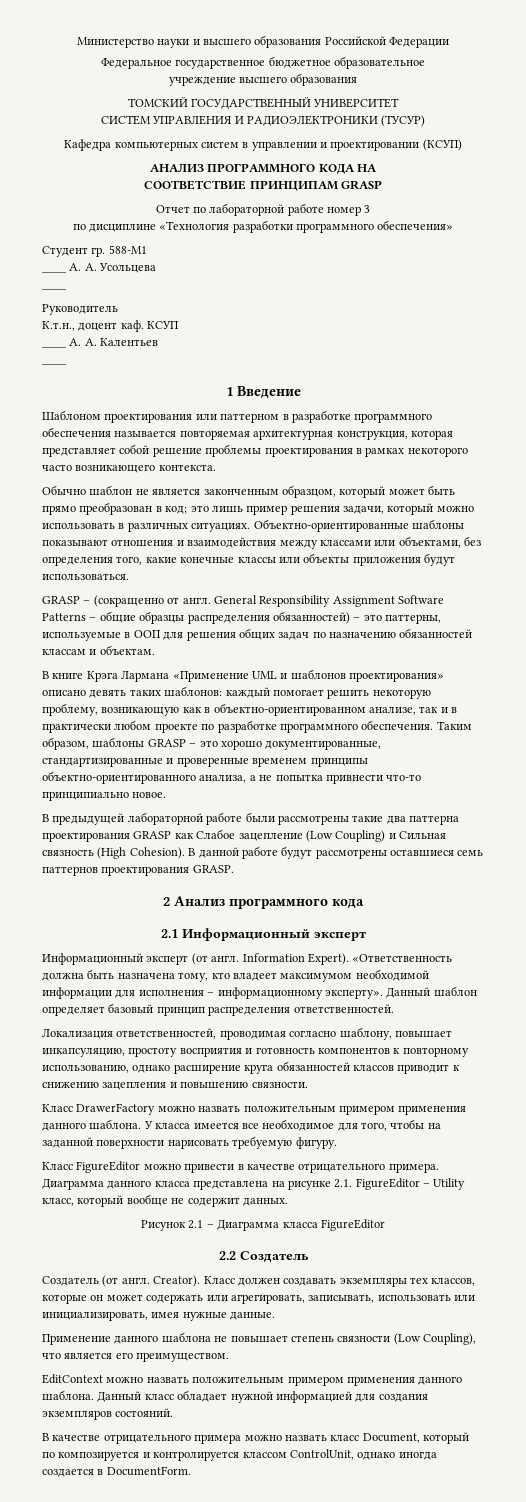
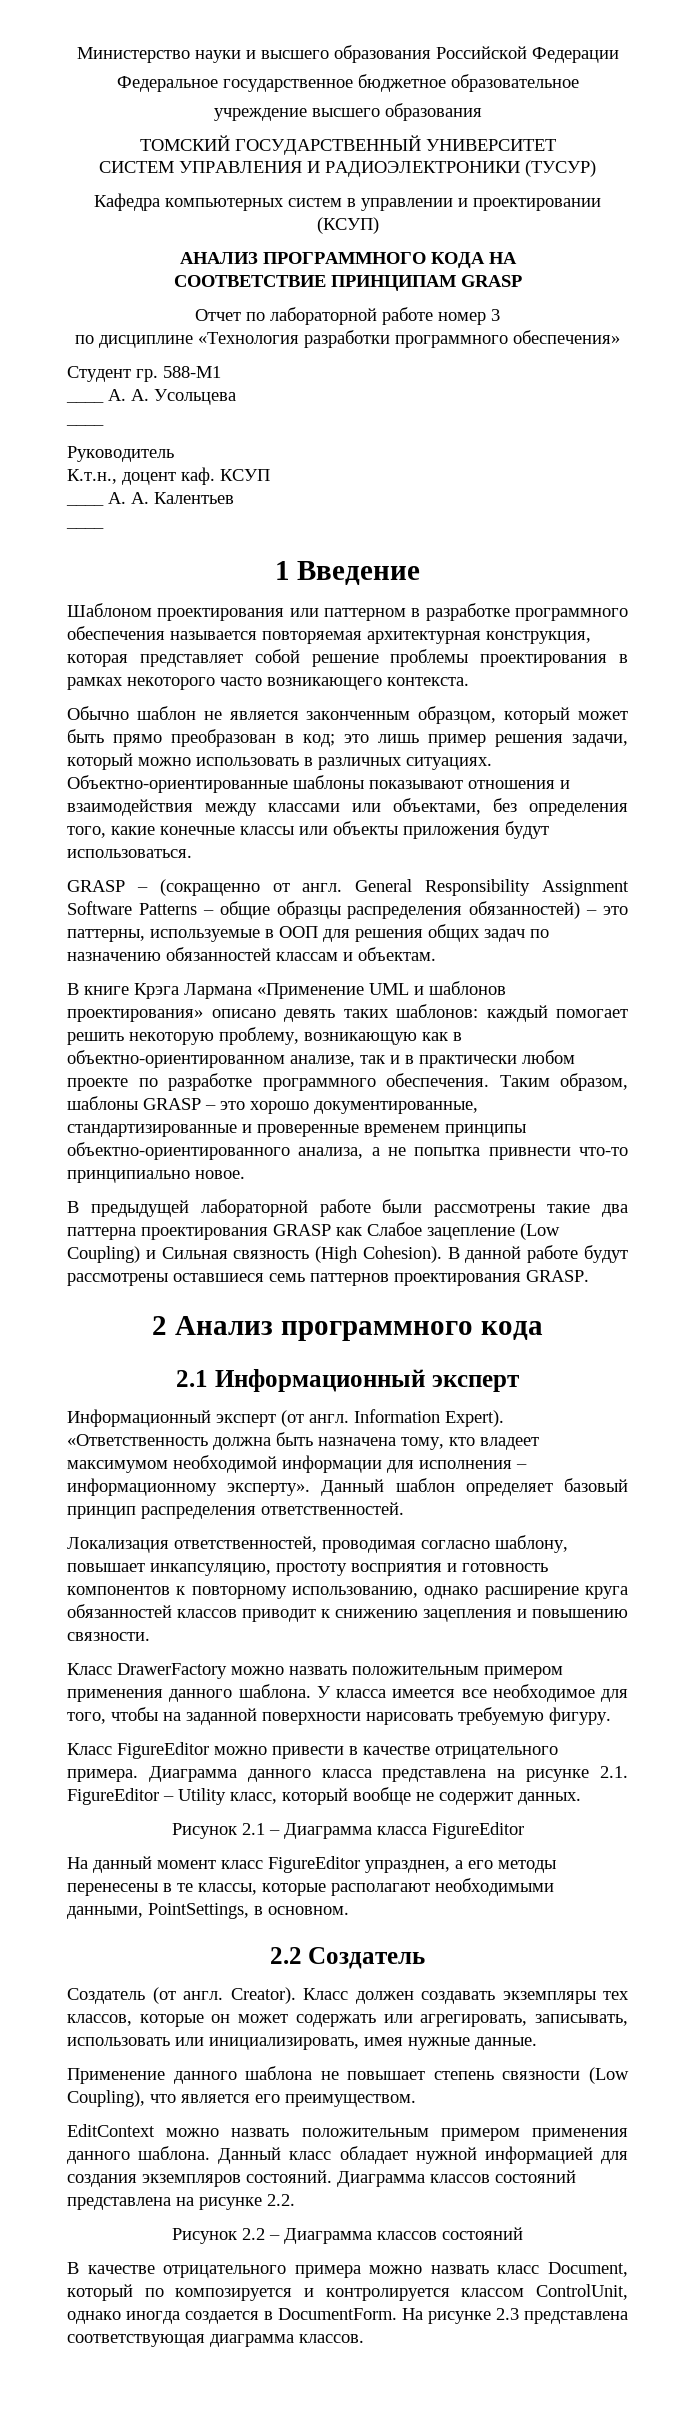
(385, 1225) none -> [67,1856,556,1873] [67,1878,554,1896] [67,1903,349,1919] // На данный момент класс FigureEditor упразднен, а его методы перенесены в те классы, которые располагают необходимыми данными, PointSettings, в основном.
(174, 1412) none -> [337,2170,576,2187] [67,2194,295,2210] [172,2227,523,2244] Диаграмма классов состояний представлена на рисунке 2.2. // Рисунок 2.2 – Диаграмма классов состояний
(191, 1471) none -> [402,2308,628,2324] [67,2334,364,2347] На рисунке 2.3 представлена соответствующая диаграмма классов.

